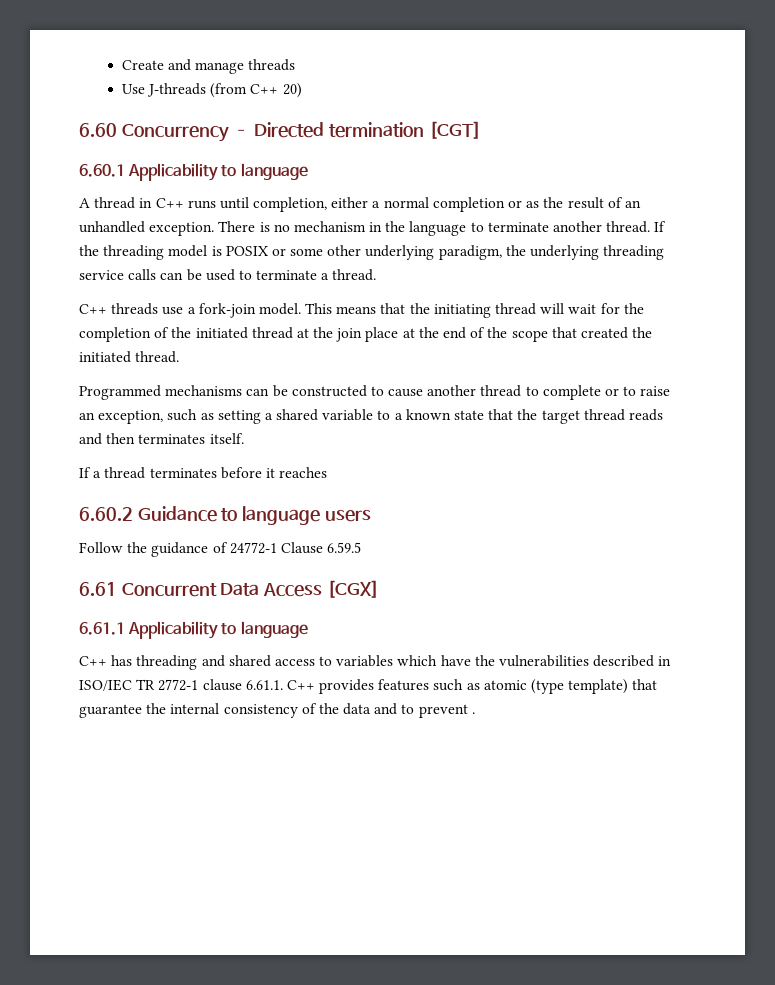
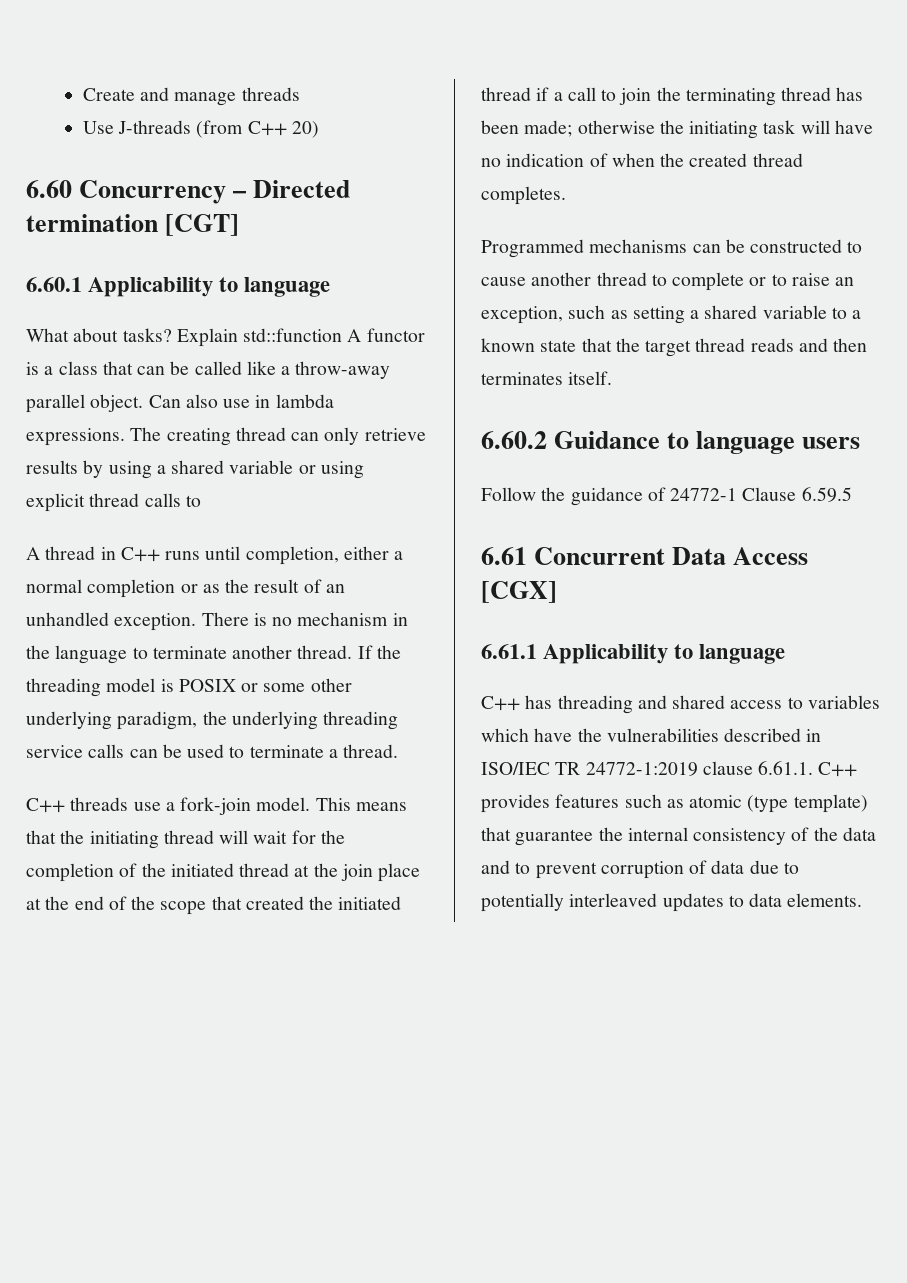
(308, 171) none -> [26,328,425,347] [26,361,391,379] [26,394,334,413] [26,427,426,446] [26,460,364,479] [26,493,201,512] // What about tasks? Explain std::function A functor is a class that can be called like a throw-away parallel object. Can also use in lambda expressions. The creating thread can only retrieve results by using a shared variable or using explicit thread calls to
[135,351,180,363] thread. -> [481,87,864,106] [481,120,873,139] [481,153,803,167] [481,186,566,205] thread if a call to join the terminating thread has been made; otherwise the initiating task will have no indication of when the created thread completes.
[79,467,328,479] // If a thread terminates before it reaches -> (613, 378) none
[158,679,199,691] 2772-1 -> [585,762,698,776] 24772-1:2019
[471,712,475,714] . -> [600,860,799,879] [481,893,863,912] corruption of data due to potentially interleaved updates to data elements.

